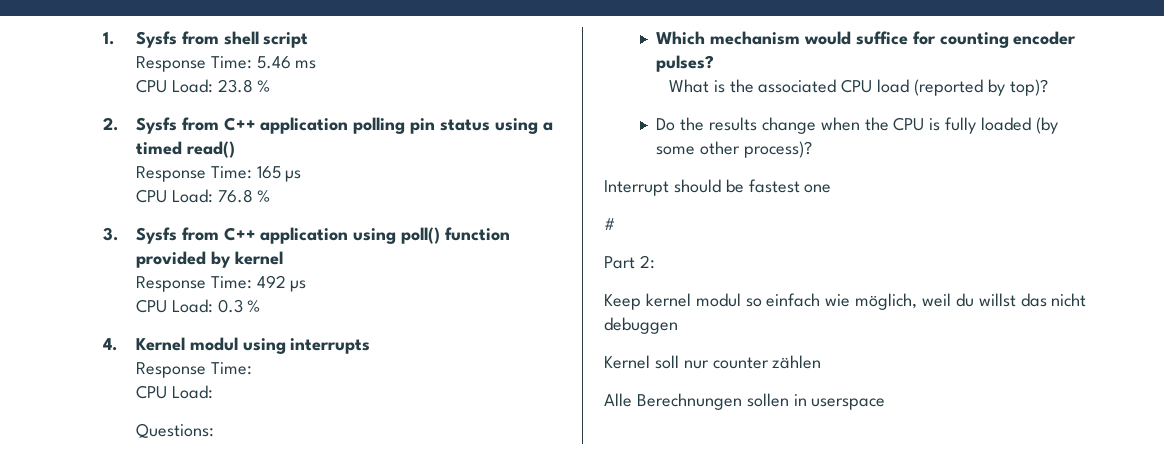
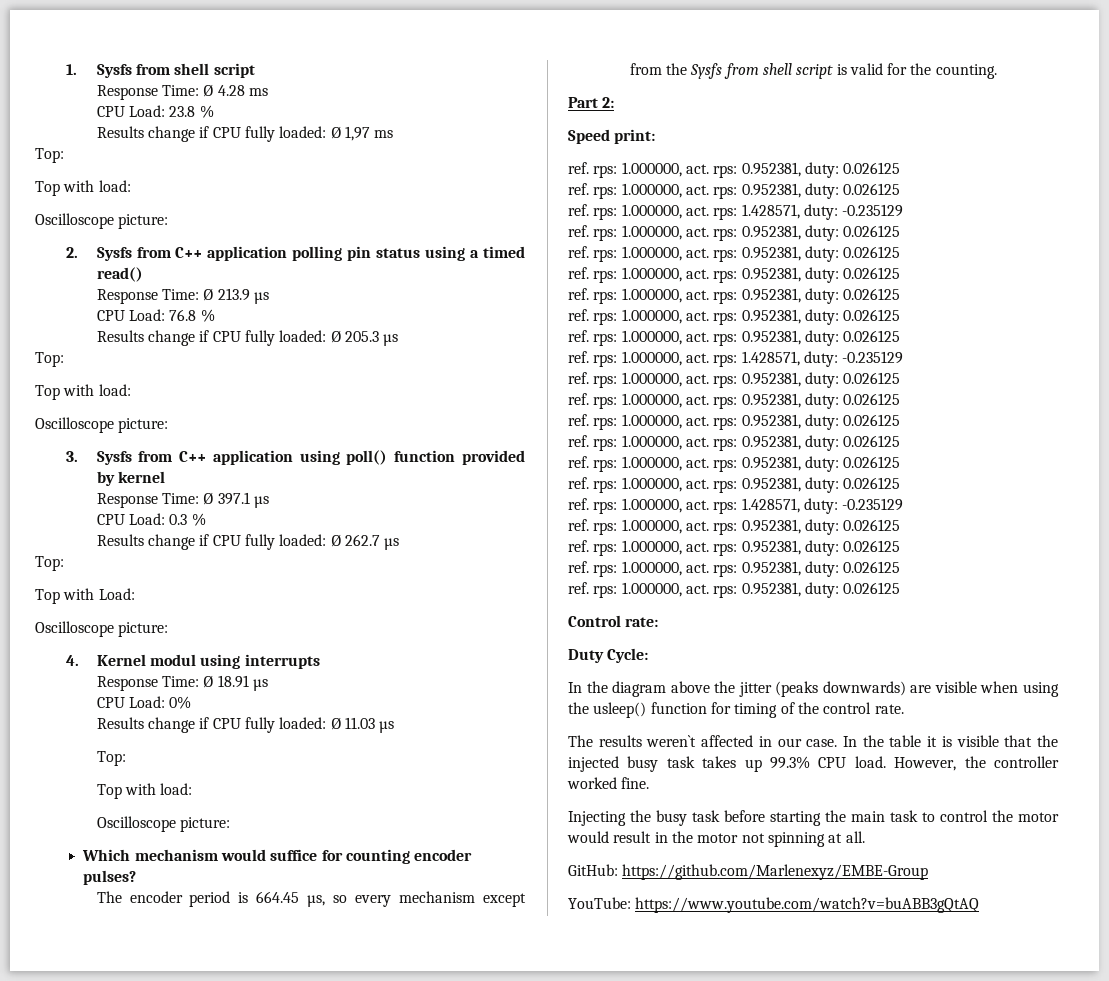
[256,56,291,69] 5.46 -> [203,84,245,97] Ø 4.28
(271, 86) none -> [96,126,394,142] [35,148,64,163] [35,180,131,196] [35,213,169,229] // Results change if CPU fully loaded: Ø 1,97 ms // Top: // Top with load: // Oscilloscope picture:
[256,166,281,179] 165 -> [203,288,250,301] Ø 213.9
(271, 196) none -> [96,330,399,346] [35,352,64,367] [35,384,131,400] [35,417,169,433] // Results change if CPU fully loaded: Ø 205.3 µs // Top: // Top with load: // Oscilloscope picture:
[256,275,286,288] 492 -> [203,492,250,505] Ø 397.1
(261, 306) none -> [96,534,400,550] [35,556,64,571] [35,588,135,604] [35,621,169,637] // Results change if CPU fully loaded: Ø 262.7 µs // Top: // Top with Load: // Oscilloscope picture:
[135,385,213,399] [135,423,214,438] // CPU Load: // Questions: -> [203,675,268,691] [96,696,192,709] [96,717,395,733] [96,751,126,766] [96,783,193,799] [96,816,230,832] Ø 18.91 µs // CPU Load: 0% // Results change if CPU fully loaded: Ø 11.03 µs // Top: // Top with load: // Oscilloscope picture:
[668,79,1048,96] [656,117,1058,134] [656,141,812,158] [604,179,832,196] [604,218,615,230] [604,255,655,269] [604,293,1087,310] [604,317,678,334] [604,355,822,369] [604,393,886,410] What is the associated CPU load (reported by top)? // Do the results change when the CPU is fully loaded (by some other process)? // Interrupt should be fastest one // # // Part 2: // Keep kernel modul so einfach wie möglich, weil du willst das nicht debuggen // Kernel soll nur counter zählen // Alle Berechnungen sollen in userspace -> [96,891,527,907] [629,63,997,79] [568,97,615,108] [568,129,656,144] [568,162,901,178] [568,183,901,199] [568,204,904,220] [568,225,901,241] [568,246,901,262] [568,267,901,283] [568,288,901,304] [568,309,901,325] [568,330,901,346] [568,351,904,367] [568,372,901,388] [568,393,901,409] [568,414,901,430] [568,435,901,451] [568,456,901,472] [568,477,901,493] [568,498,904,514] [568,519,901,535] [568,540,901,556] [568,561,901,577] [568,582,901,598] [568,615,659,627] [568,648,649,663] [568,681,1059,697] [568,702,904,718] [568,735,1058,747] [568,756,1059,772] [567,777,650,789] [568,810,1059,826] [567,831,865,847] [568,864,929,880] [568,897,980,913] The encoder period is 664.45 µs, so every mechanism except from the Sysfs from shell script is valid for the counting. // Part 2: // Speed print: // ref. rps: 1.000000, act. rps: 0.952381, duty: 0.026125 // ref. rps: 1.000000, act. rps: 0.952381, duty: 0.026125 // ref. rps: 1.000000, act. rps: 1.428571, duty: -0.235129 // ref. rps: 1.000000, act. rps: 0.952381, duty: 0.026125 // ref. rps: 1.000000, act. rps: 0.952381, duty: 0.026125 // ref. rps: 1.000000, act. rps: 0.952381, duty: 0.026125 // ref. rps: 1.000000, act. rps: 0.952381, duty: 0.026125 // ref. rps: 1.000000, act. rps: 0.952381, duty: 0.026125 // ref. rps: 1.000000, act. rps: 0.952381, duty: 0.026125 // ref. rps: 1.000000, act. rps: 1.428571, duty: -0.235129 // ref. rps: 1.000000, act. rps: 0.952381, duty: 0.026125 // ref. rps: 1.000000, act. rps: 0.952381, duty: 0.026125 // ref. rps: 1.000000, act. rps: 0.952381, duty: 0.026125 // ref. rps: 1.000000, act. rps: 0.952381, duty: 0.026125 // ref. rps: 1.000000, act. rps: 0.952381, duty: 0.026125 // ref. rps: 1.000000, act. rps: 0.952381, duty: 0.026125 // ref. rps: 1.000000, act. rps: 1.428571, duty: -0.235129 // ref. rps: 1.000000, act. rps: 0.952381, duty: 0.026125 // ref. rps: 1.000000, act. rps: 0.952381, duty: 0.026125 // ref. rps: 1.000000, act. rps: 0.952381, duty: 0.026125 // ref. rps: 1.000000, act. rps: 0.952381, duty: 0.026125 // Control rate: // Duty Cycle: // In the diagram above the jitter (peaks downwards) are visible when using the usleep() function for timing of the control rate. // The results weren`t affected in our case. In the table it is visible that the injected busy task takes up 99.3% CPU load. However, the controller worked fine. // Injecting the busy task before starting the main task to control the motor would result in the motor not spinning at all. // GitHub: https://github.com/Marlenexyz/EMBE-Group // YouTube: https://www.youtube.com/watch?v=buABB3gQtAQ

